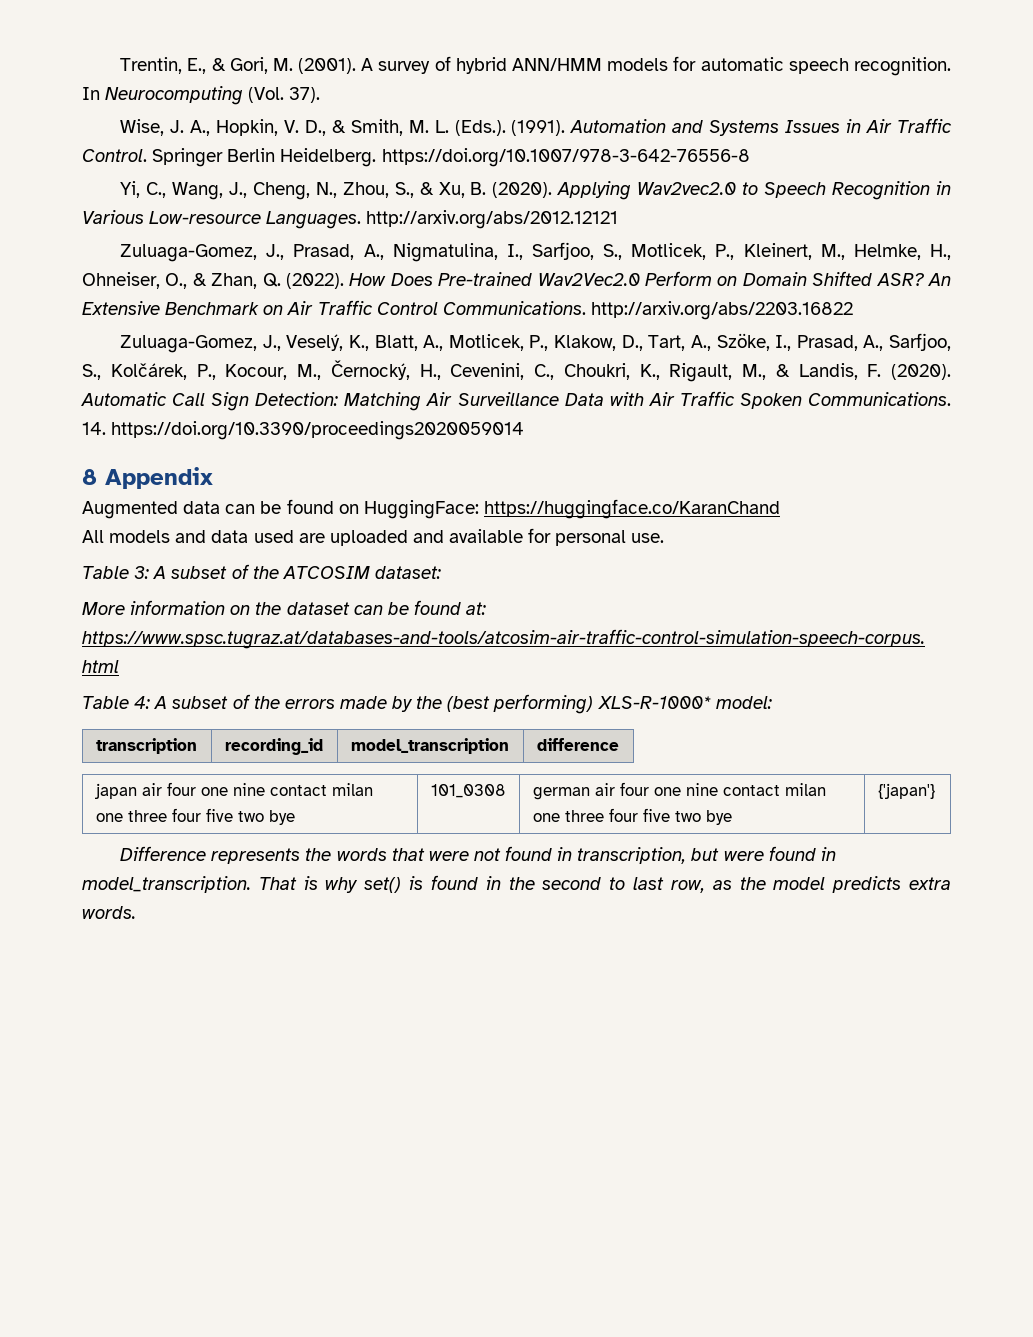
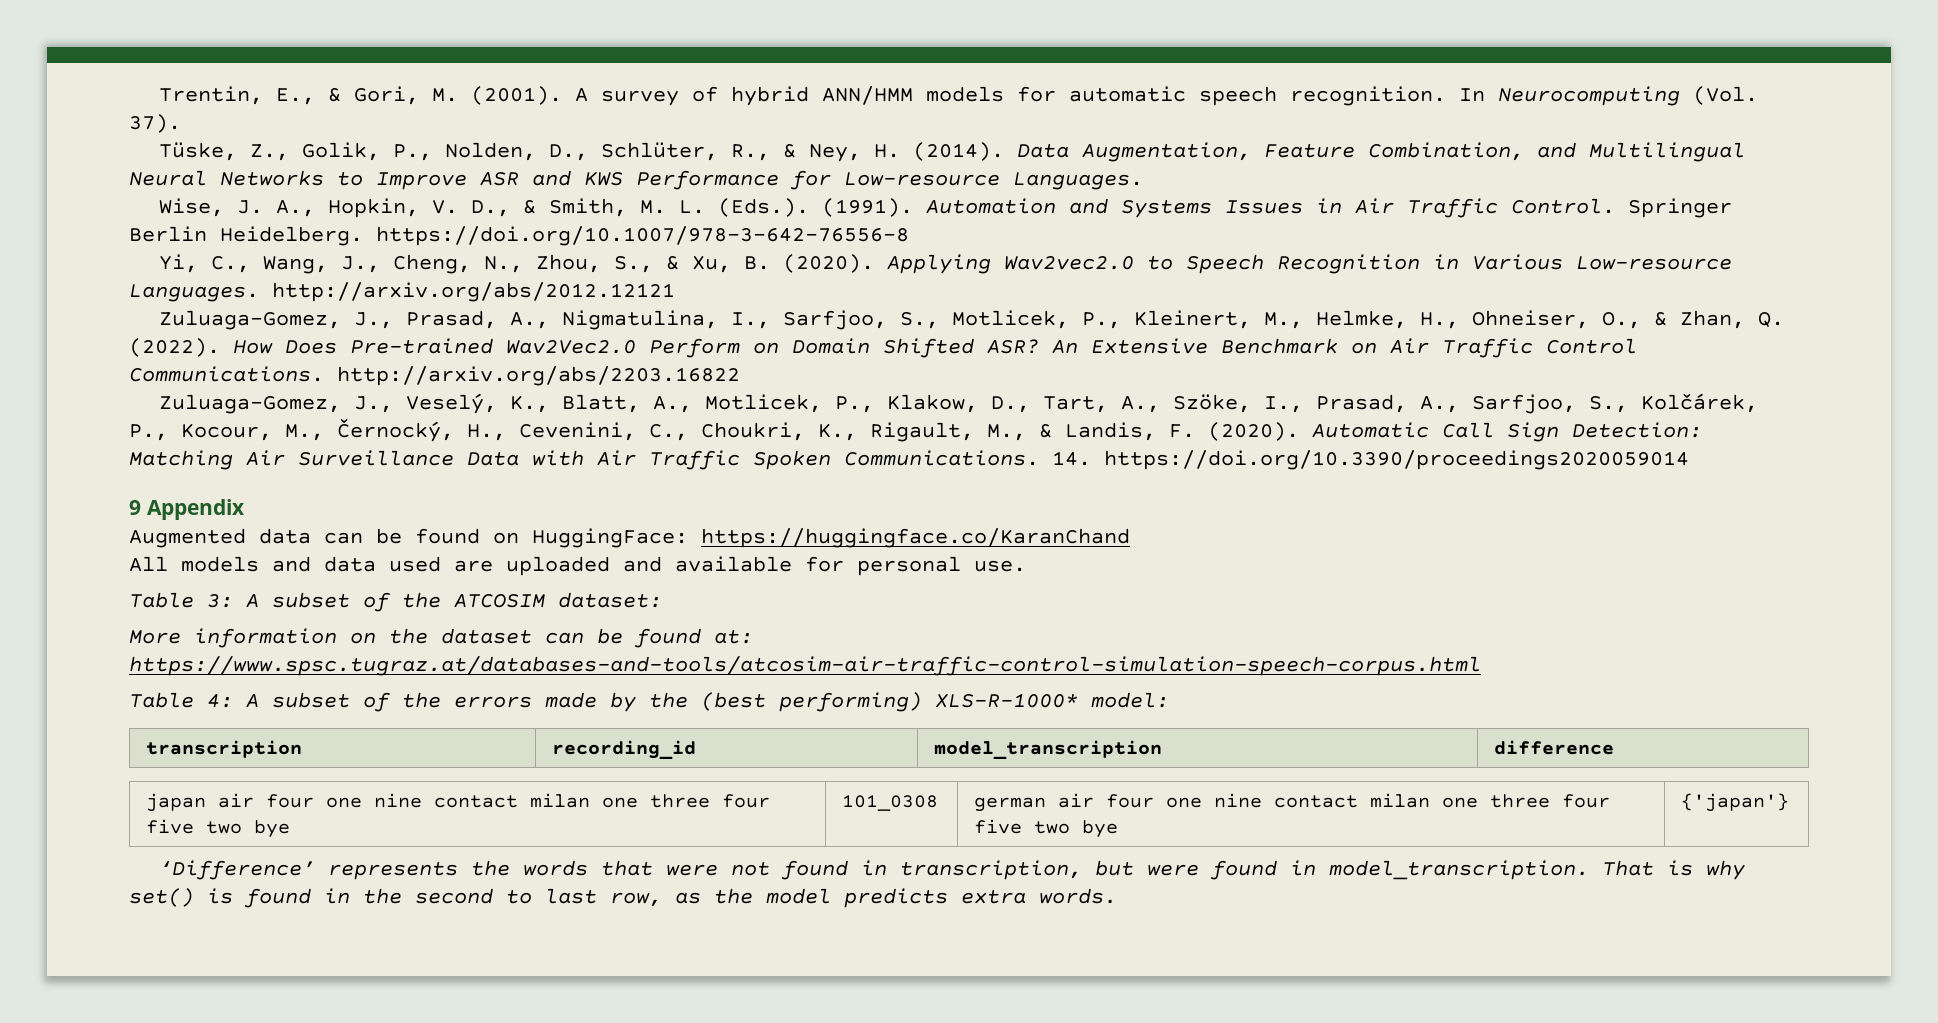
(321, 95) none -> [159,142,1746,162] [129,170,1143,190] // Tüske, Z., Golik, P., Nolden, D., Schlüter, R., & Ney, H. (2014). Data Augmentation, Feature Combination, and Multilingual Neural Networks to Improve ASR and KWS Performance for Low-resource Languages.
[82,469,97,485] 8 -> [129,500,141,515] 9
[120,846,207,861] Difference -> [159,860,316,880] ‘Difference’

